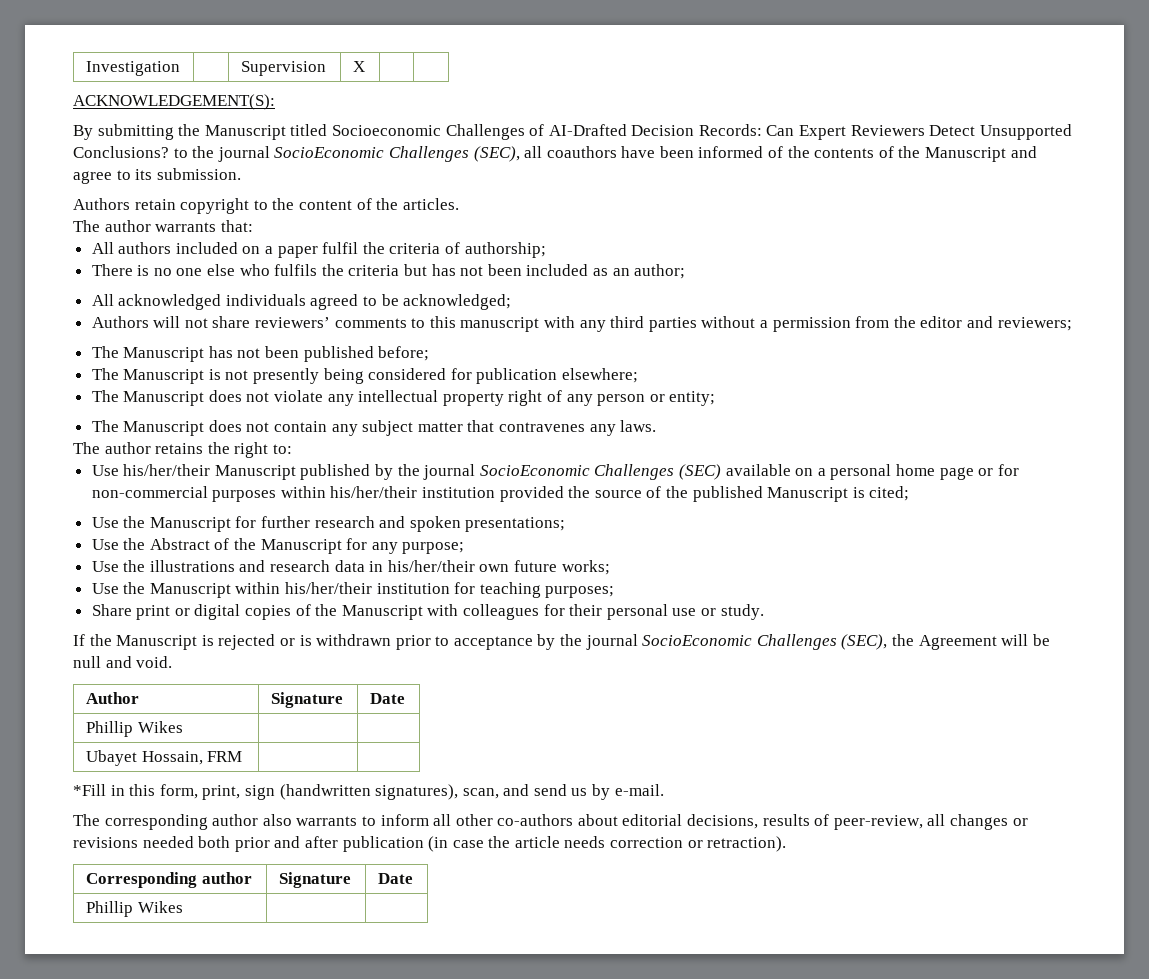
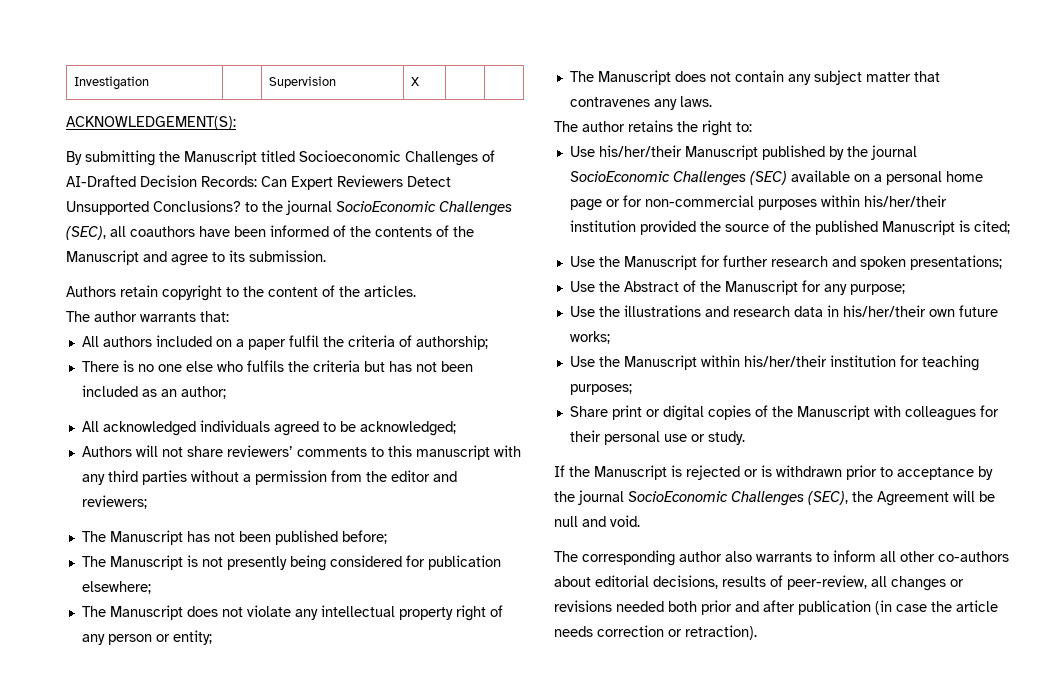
[85,692,139,704] [270,692,343,708] [369,693,405,704] [85,721,183,737] [85,750,243,766] [73,784,664,800] // Author | Signature | Date // Phillip Wikes | | // Ubayet Hossain, FRM | | // *Fill in this form, print, sign (handwritten signatures), scan, and send us by e-mail. -> (640, 521) none
[85,872,252,888] [278,872,351,888] [377,873,413,884] [85,901,183,917] // Corresponding author | Signature | Date // Phillip Wikes | | -> (757, 632) none

